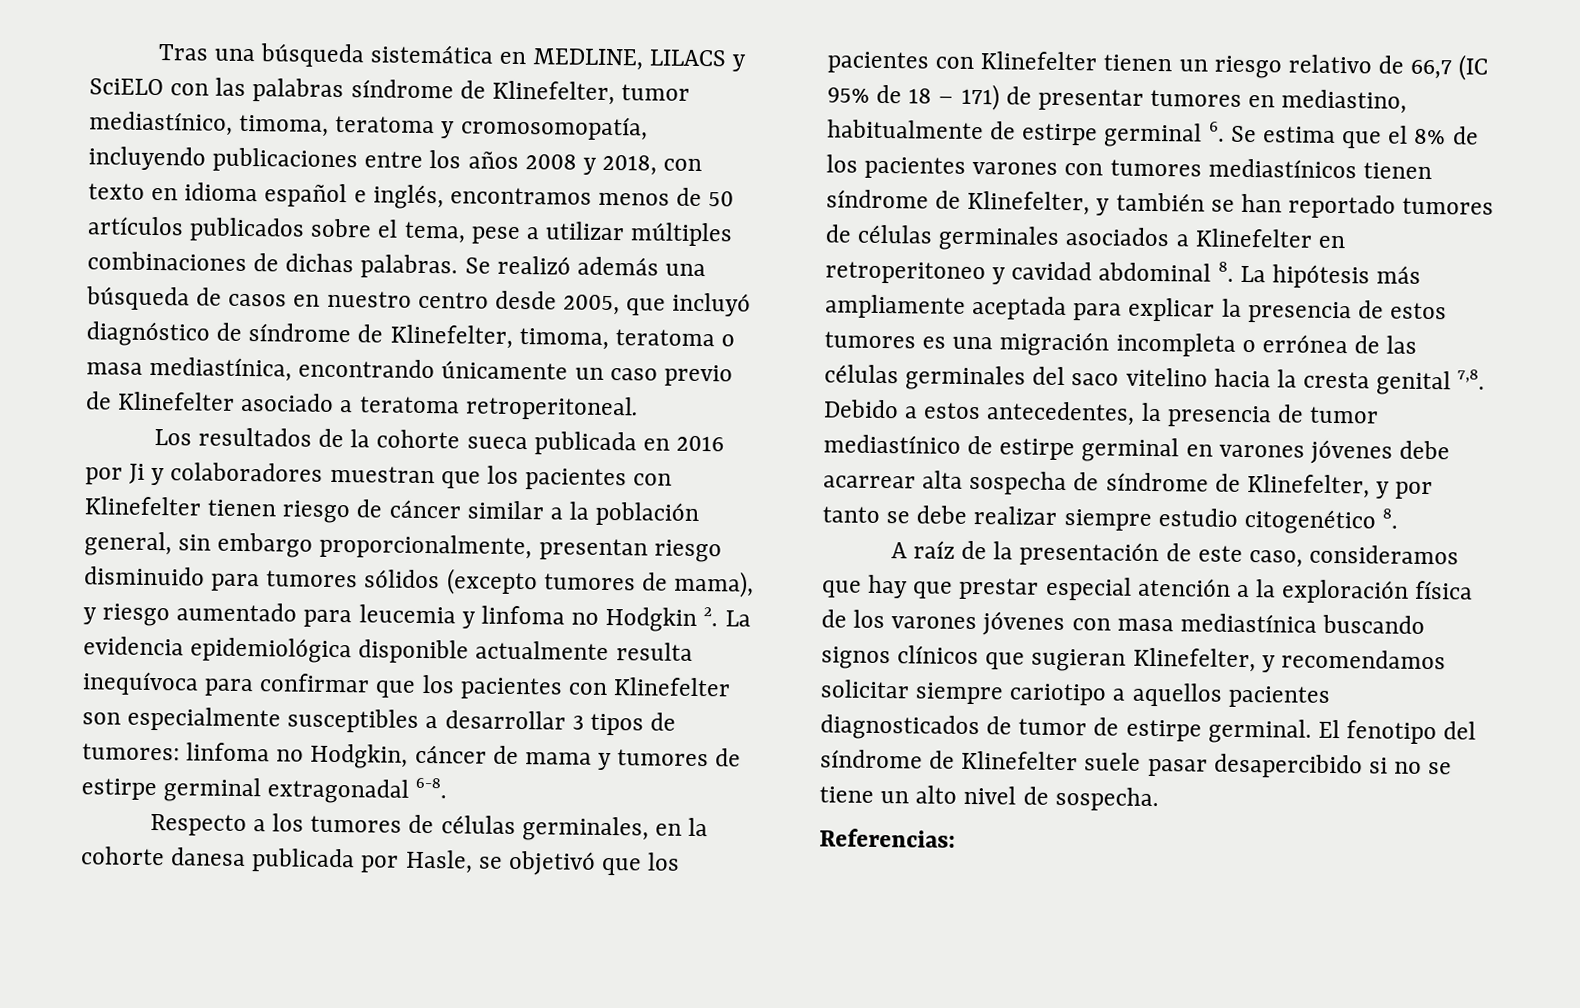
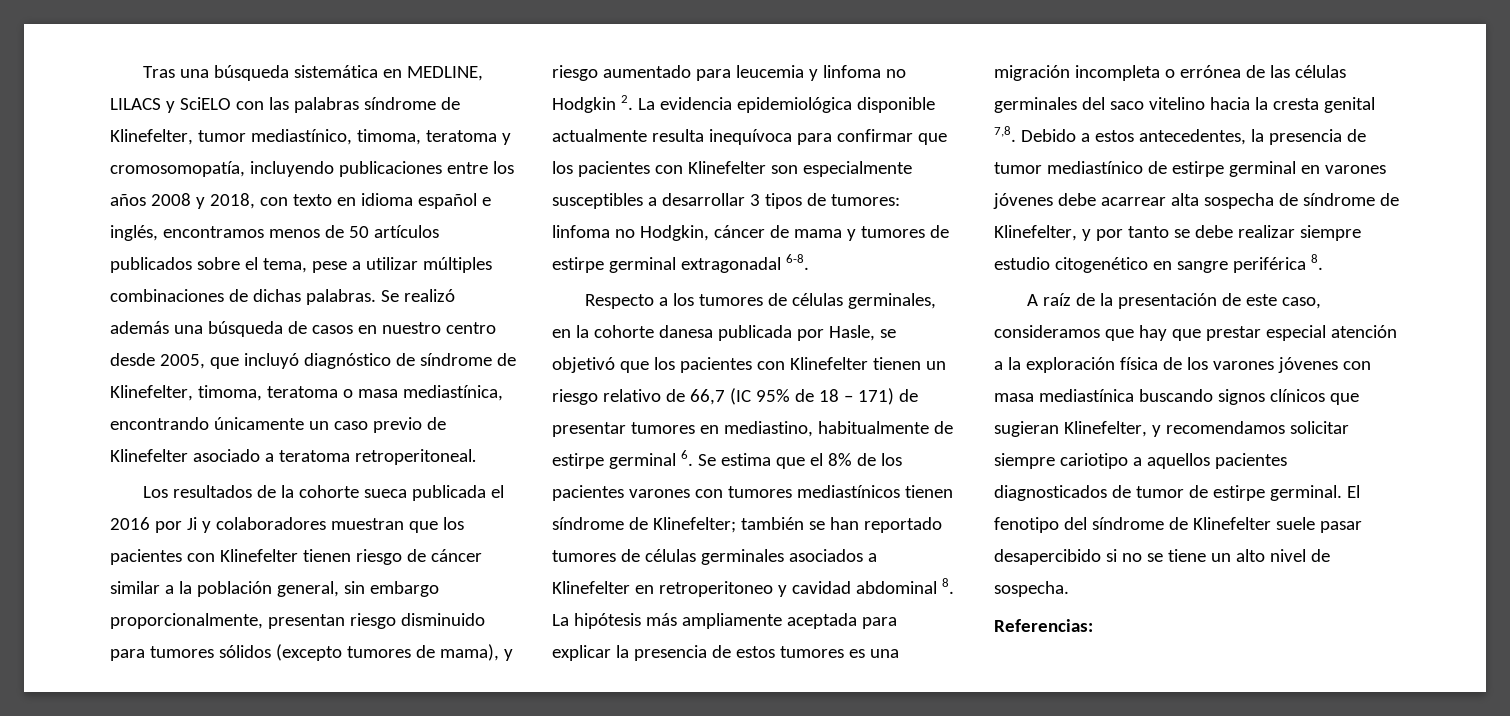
[642,438,670,451] en -> [491,485,505,498] el
[967,190,1111,216] Klinefelter, y -> [652,517,736,533] Klinefelter;
(1376, 521) none -> [1152,257,1306,273] en sangre periférica

